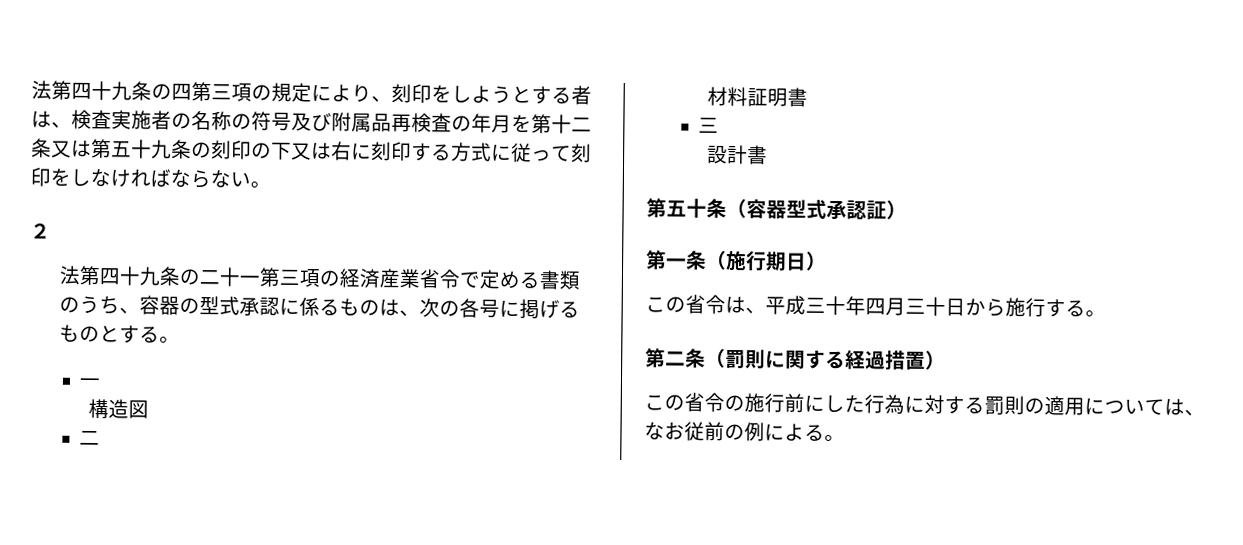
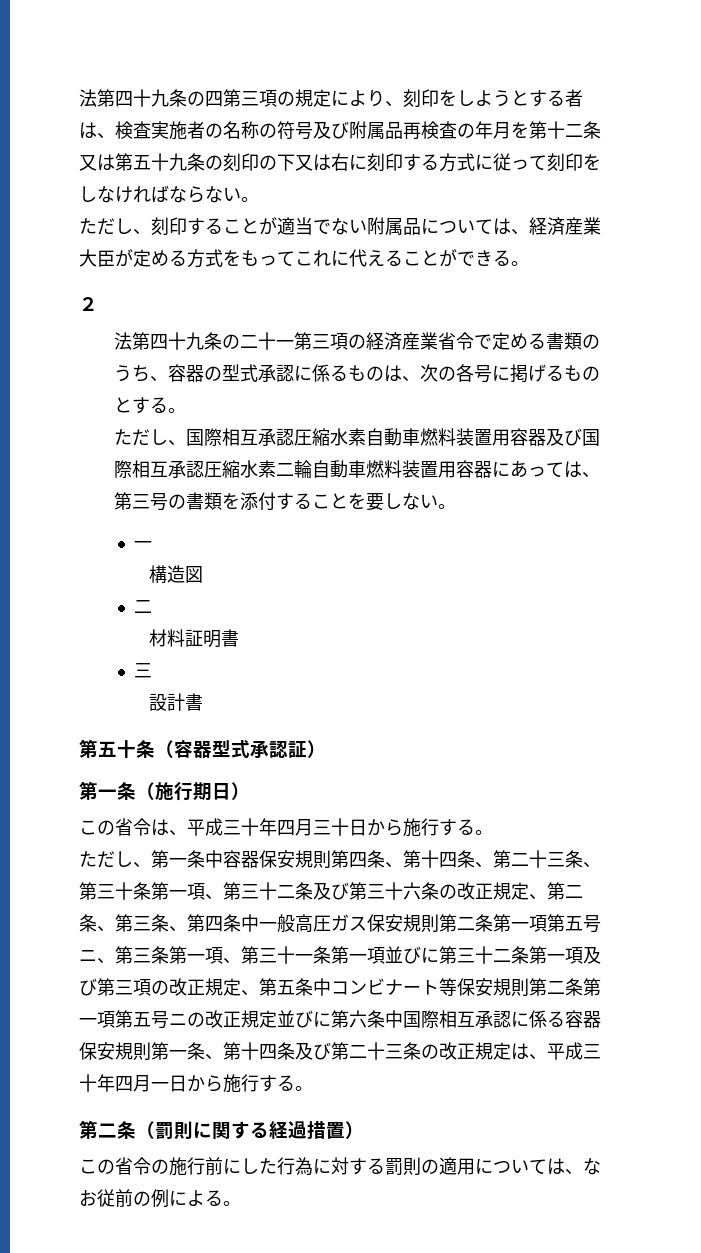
(271, 184) none -> [79,217,601,236] [79,249,529,268] // ただし、刻印することが適当でない附属品については、経済産業大臣が定める方式をもってこれに代えることができる。
(180, 339) none -> [113,428,600,447] [113,460,600,479] [113,492,456,511] // ただし、国際相互承認圧縮水素自動車燃料装置用容器及び国際相互承認圧縮水素二輪自動車燃料装置用容器にあっては、第三号の書類を添付することを要しない。
(1106, 313) none -> [79,850,601,869] [79,882,583,900] [79,914,601,933] [79,946,601,964] [79,978,601,997] [79,1010,601,1029] [79,1042,601,1061] [79,1074,313,1093] // ただし、第一条中容器保安規則第四条、第十四条、第二十三条、第三十条第一項、第三十二条及び第三十六条の改正規定、第二条、第三条、第四条中一般高圧ガス保安規則第二条第一項第五号ニ、第三条第一項、第三十一条第一項並びに第三十二条第一項及び第三項の改正規定、第五条中コンビナート等保安規則第二条第一項第五号ニの改正規定並びに第六条中国際相互承認に係る容器保安規則第一条、第十四条及び第二十三条の改正規定は、平成三十年四月一日から施行する。

